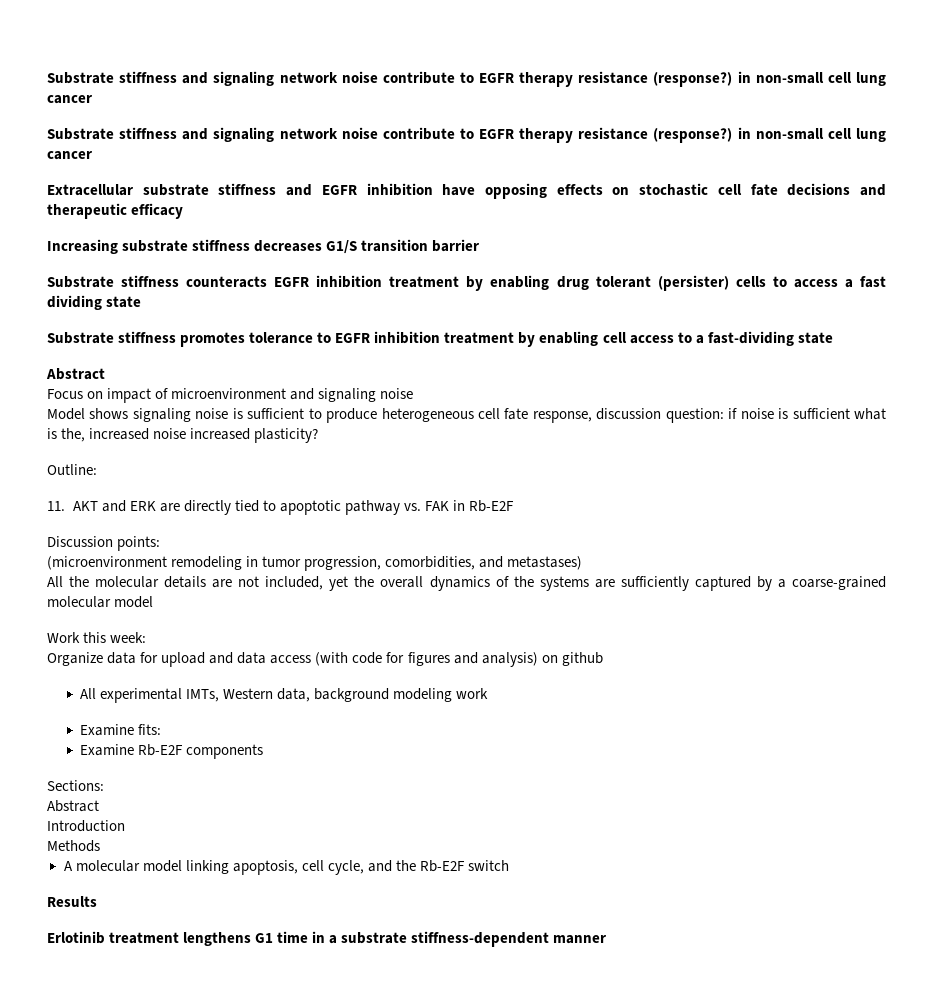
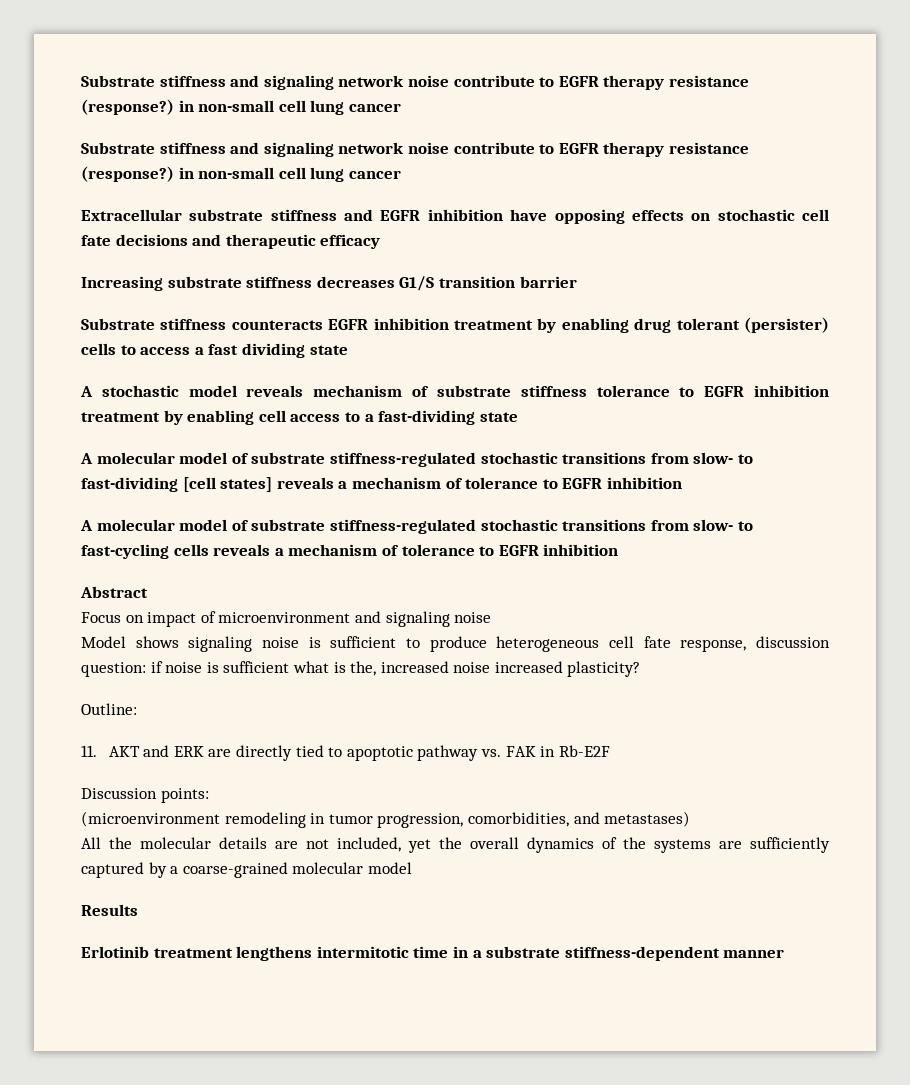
[47,331,246,347] Substrate stiffness promotes -> [80,385,587,397] A stochastic model reveals mechanism of substrate stiffness
(833, 338) none -> [80,452,753,467] [81,477,682,492] [80,519,753,534] [81,544,619,559] // A molecular model of substrate stiffness-regulated stochastic transitions from slow- to fast-dividing [cell states] reveals a mechanism of tolerance to EGFR inhibition // A molecular model of substrate stiffness-regulated stochastic transitions from slow- to fast-cycling cells reveals a mechanism of tolerance to EGFR inhibition
[47,632,147,643] [47,652,603,667] [80,688,489,703] [80,724,162,736] [80,744,264,759] [47,780,104,791] [47,800,99,812] [47,820,125,832] [47,840,100,852] [63,860,510,875] // Work this week: // Organize data for upload and data access (with code for figures and analysis) on github // All experimental IMTs, Western data, background modeling work // Examine fits: // Examine Rb-E2F components // Sections: // Abstract // Introduction // Methods // A molecular model linking apoptosis, cell cycle, and the Rb-E2F switch -> (412, 868) none
[255,933,274,943] G1 -> [316,946,409,958] intermitotic

